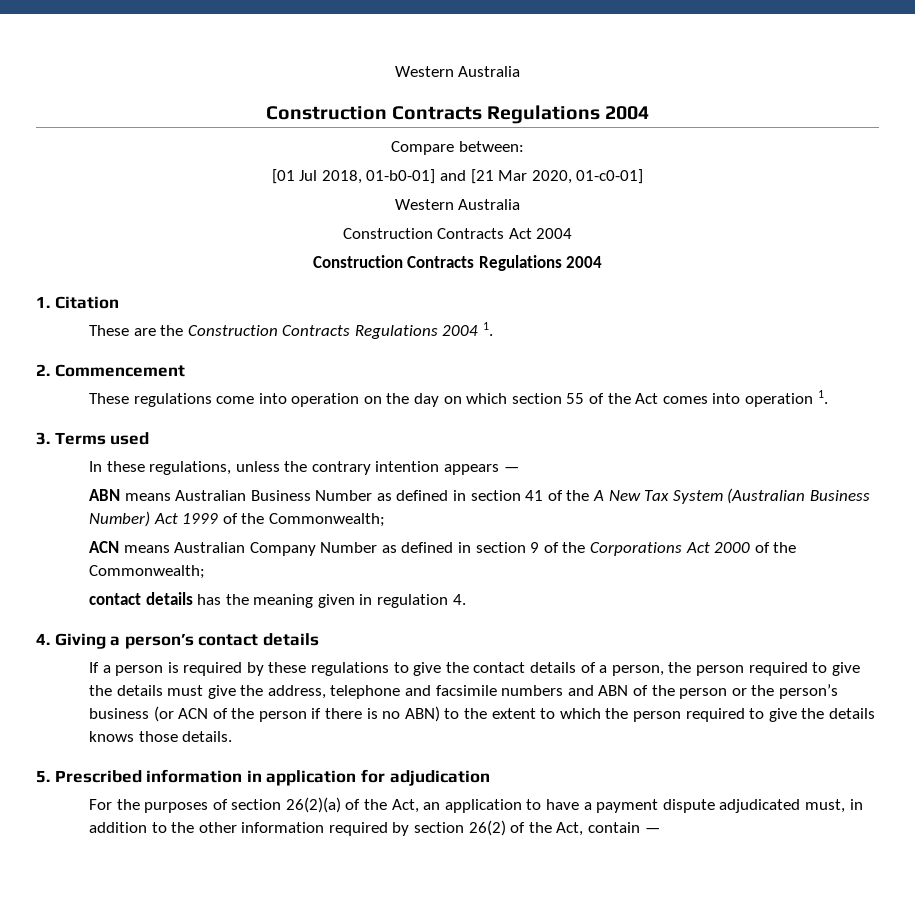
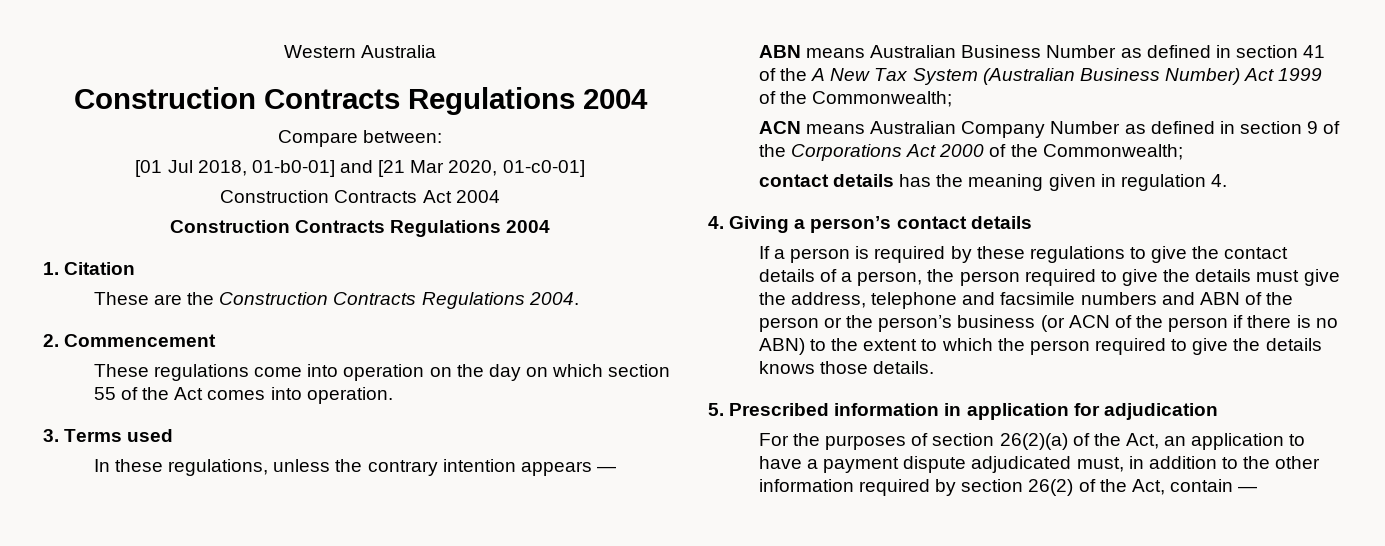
[394,199,521,210] // Western Australia -> (585, 168) none
[442,322,494,336] 2004 1. -> [528,292,579,305] 2004.
[744,390,828,407] operation 1. -> [306,387,393,404] operation.

